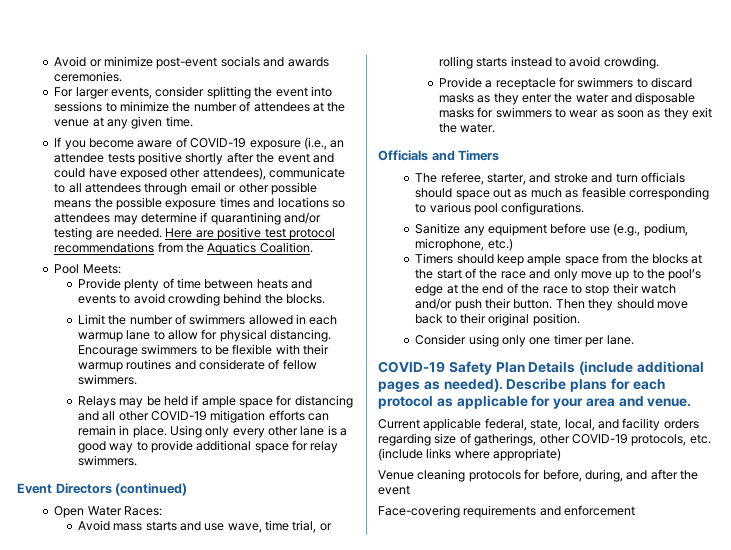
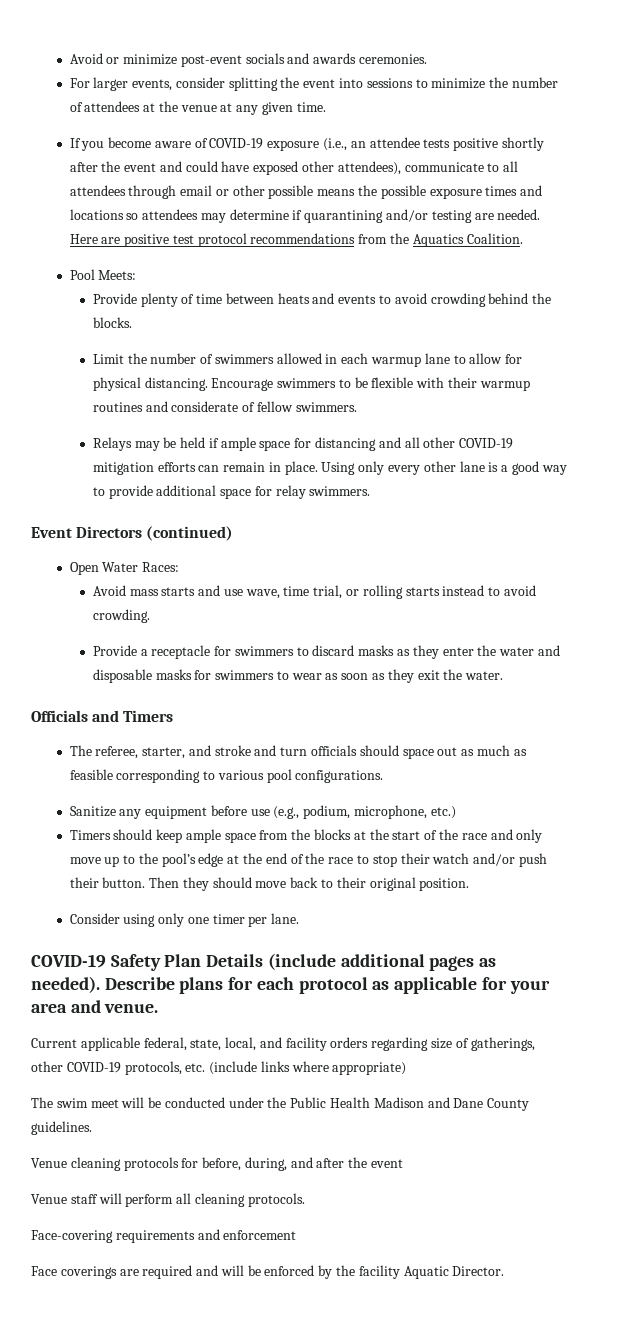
(562, 454) none -> [31,1097,530,1111] [31,1121,92,1135] // The swim meet will be conducted under the Public Health Madison and Dane County guidelines.
[378,505,636,518] Face-covering requirements and enforcement -> [31,1193,305,1207] [31,1229,297,1243] [31,1265,505,1279] Venue staff will perform all cleaning protocols. // Face-covering requirements and enforcement // Face coverings are required and will be enforced by the facility Aquatic Director.

